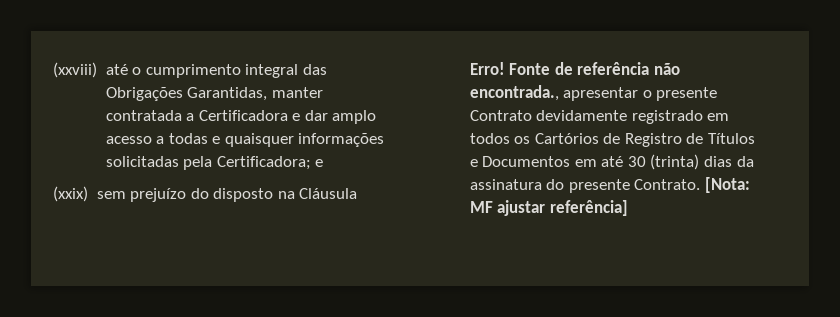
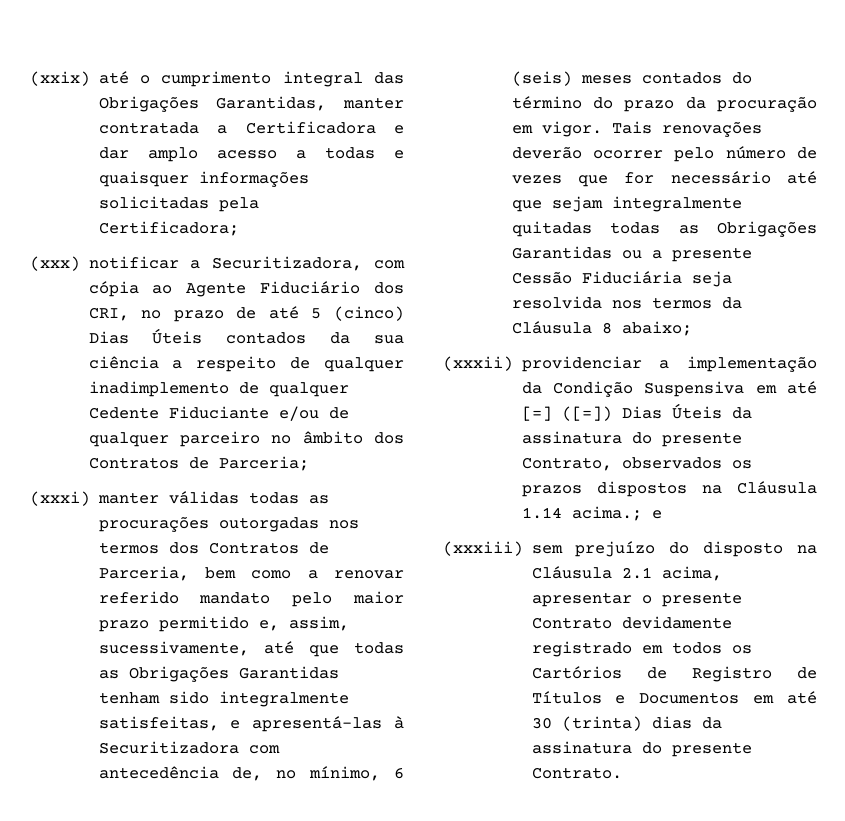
[53,62,97,78] (xxviii) -> [30,71,90,86] (xxix)
(311, 163) none -> [30,256,405,271] [88,281,404,297] [88,306,404,322] [88,328,404,344] [88,356,404,372] [88,381,349,397] [88,406,349,421] [88,431,404,447] [88,456,309,471] [30,491,329,506] [98,516,359,532] [98,542,329,554] [98,566,404,581] [98,591,404,607] [98,616,349,632] [98,641,404,657] [98,666,339,682] [98,691,349,707] [98,716,404,732] [98,741,280,754] [98,766,404,781] [511,71,752,86] [511,96,817,112] [511,121,762,137] [511,146,817,162] [511,171,817,187] [511,196,742,212] [511,221,817,237] [511,246,752,262] [511,271,732,287] [511,296,742,309] [511,321,692,336] [443,356,817,372] [521,381,817,397] [521,403,752,421] [521,431,742,447] [521,457,752,471] [521,481,817,497] [521,506,642,521] // (xxx) notificar a Securitizadora, com cópia ao Agente Fiduciário dos CRI, no prazo de até 5 (cinco) Dias Úteis contados da sua ciência a respeito de qualquer inadimplemento de qualquer Cedente Fiduciante e/ou de qualquer parceiro no âmbito dos Contratos de Parceria; // (xxxi) manter válidas todas as procurações outorgadas nos termos dos Contratos de Parceria, bem como a renovar referido mandato pelo maior prazo permitido e, assim, sucessivamente, até que todas as Obrigações Garantidas tenham sido integralmente satisfeitas, e apresentá-las à Securitizadora com antecedência de, no mínimo, 6 (seis) meses contados do término do prazo da procuração em vigor. Tais renovações deverão ocorrer pelo número de vezes que for necessário até que sejam integralmente quitadas todas as Obrigações Garantidas ou a presente Cessão Fiduciária seja resolvida nos termos da Cláusula 8 abaixo; // (xxxii) providenciar a implementação da Condição Suspensiva em até [=] ([=]) Dias Úteis da assinatura do presente Contrato, observados os prazos dispostos na Cláusula 1.14 acima.;
[53,186,88,202] (xxix) -> [443,541,523,556] (xxxiii)
[469,62,680,75] [469,85,559,101] Erro! Fonte de referência não encontrada., -> [621,566,722,581] 2.1 acima,
[704,177,750,193] [469,200,628,216] [Nota: MF ajustar referência] -> (622, 773) none

